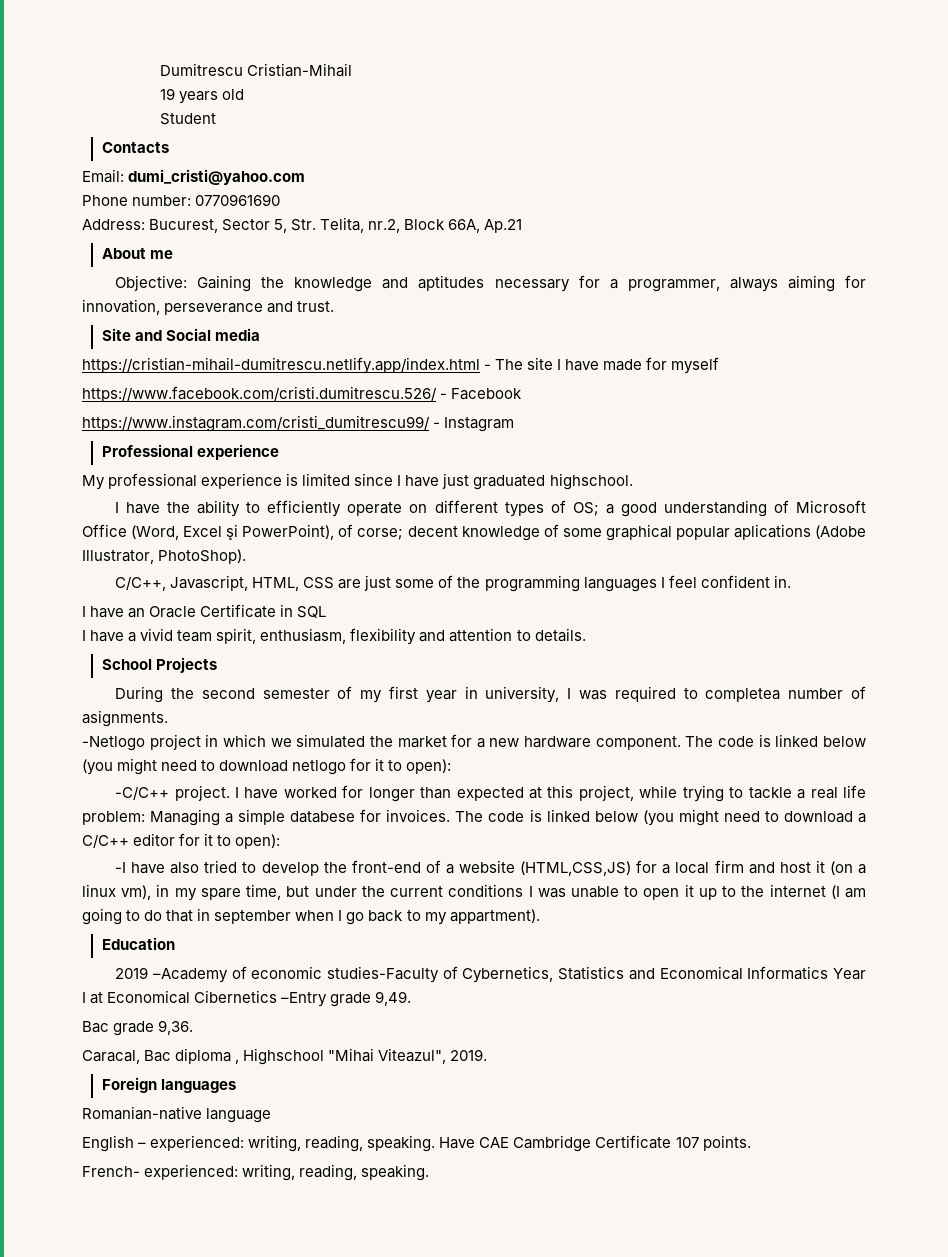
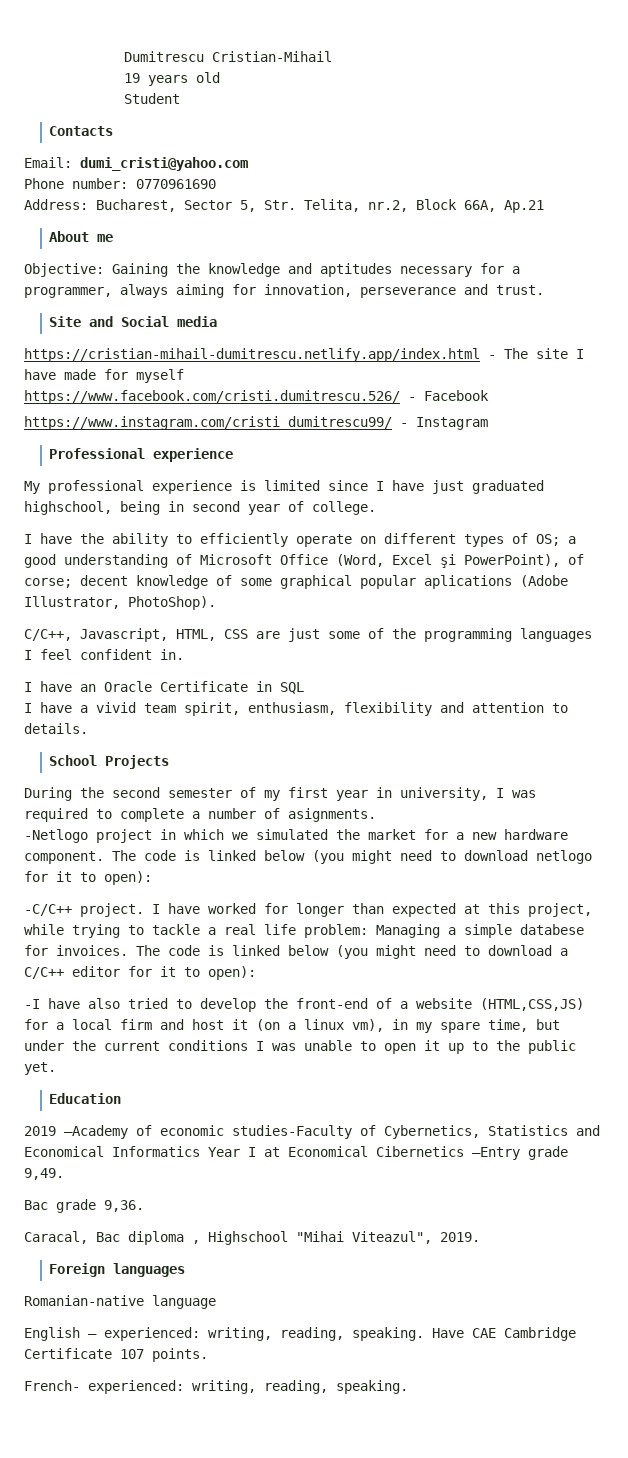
[149,219,219,233] Bucurest, -> [96,199,176,212] Bucharest,
[549,473,633,490] highschool. -> [24,501,376,515] highschool, being in second year of college.
[705,688,781,702] completea -> [120,808,200,822] complete a
[769,884,867,899] [82,908,540,925] internet (I am going to do that in september when I go back to my appartment). -> [528,1040,576,1054] [24,1062,56,1075] public yet.

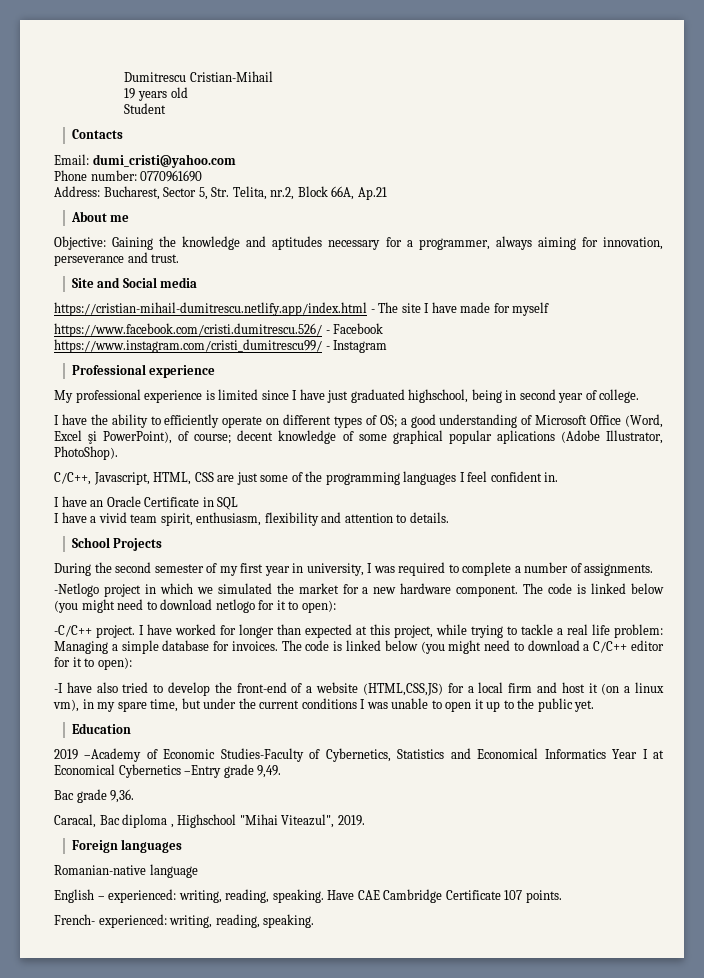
[24,578,72,588] corse; -> [194,434,232,444] course;
[288,808,376,822] asignments. -> [584,563,654,576] assignments.
[520,924,584,935] databese -> [162,640,210,651] database
[160,1125,352,1139] economic studies-Faculty -> [163,748,304,762] Economic Studies-Faculty
[376,1146,464,1157] Cibernetics -> [118,764,181,778] Cybernetics

